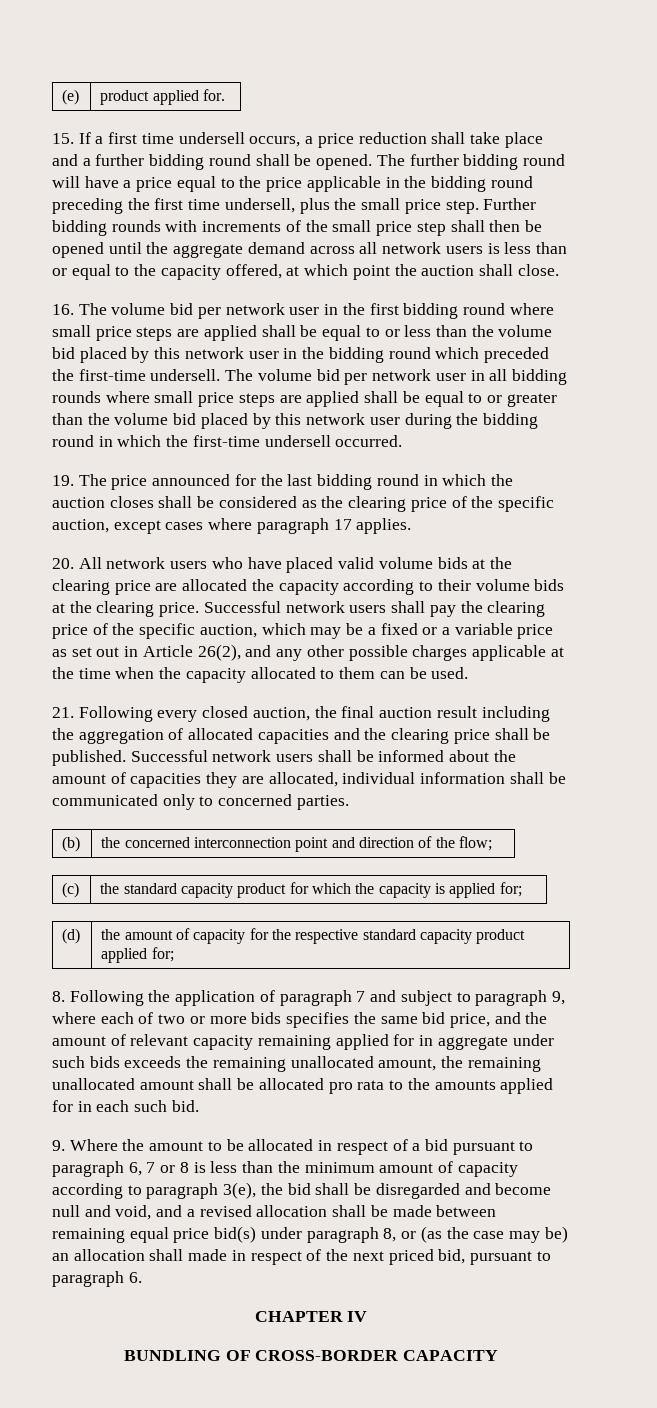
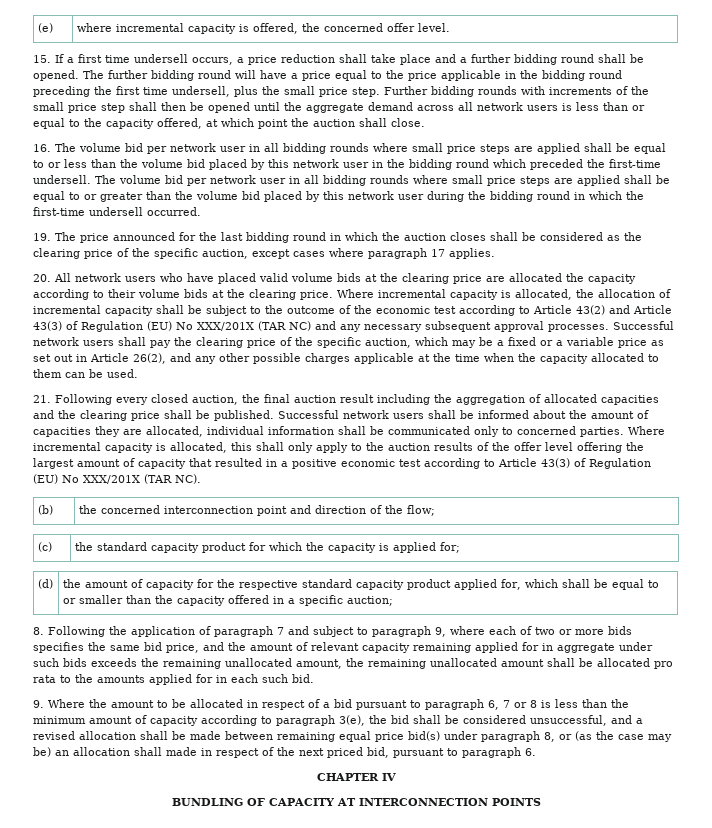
[100,89,226,105] product applied for. -> [76,23,450,34] where incremental capacity is offered, the concerned offer level.
[342,303,505,319] the first bidding round -> [264,143,369,154] all bidding rounds
(200, 609) none -> [337,289,671,300] [33,305,672,316] [33,321,609,332] Where incremental capacity is allocated, the allocation of incremental capacity shall be subject to the outcome of the economic test according to Article 43(2) and Article 43(3) of Regulation (EU) No XXX/201X (TAR NC) and any necessary subsequent approval processes.
(349, 802) none -> [628,426,665,435] [33,442,644,453] [33,458,651,469] [33,474,201,484] Where incremental capacity is allocated, this shall only apply to the auction results of the offer level offering the largest amount of capacity that resulted in a positive economic test according to Article 43(3) of Regulation (EU) No XXX/201X (TAR NC).
[151,947,174,962] for; -> [500,579,659,590] [62,595,393,606] for, which shall be equal to or smaller than the capacity offered in a specific auction;
[375,1183,552,1199] [52,1205,152,1220] disregarded and become null and void, -> [463,715,607,726] considered unsuccessful,
[255,1350,499,1361] CROSS-BORDER CAPACITY -> [268,798,541,806] CAPACITY AT INTERCONNECTION POINTS

